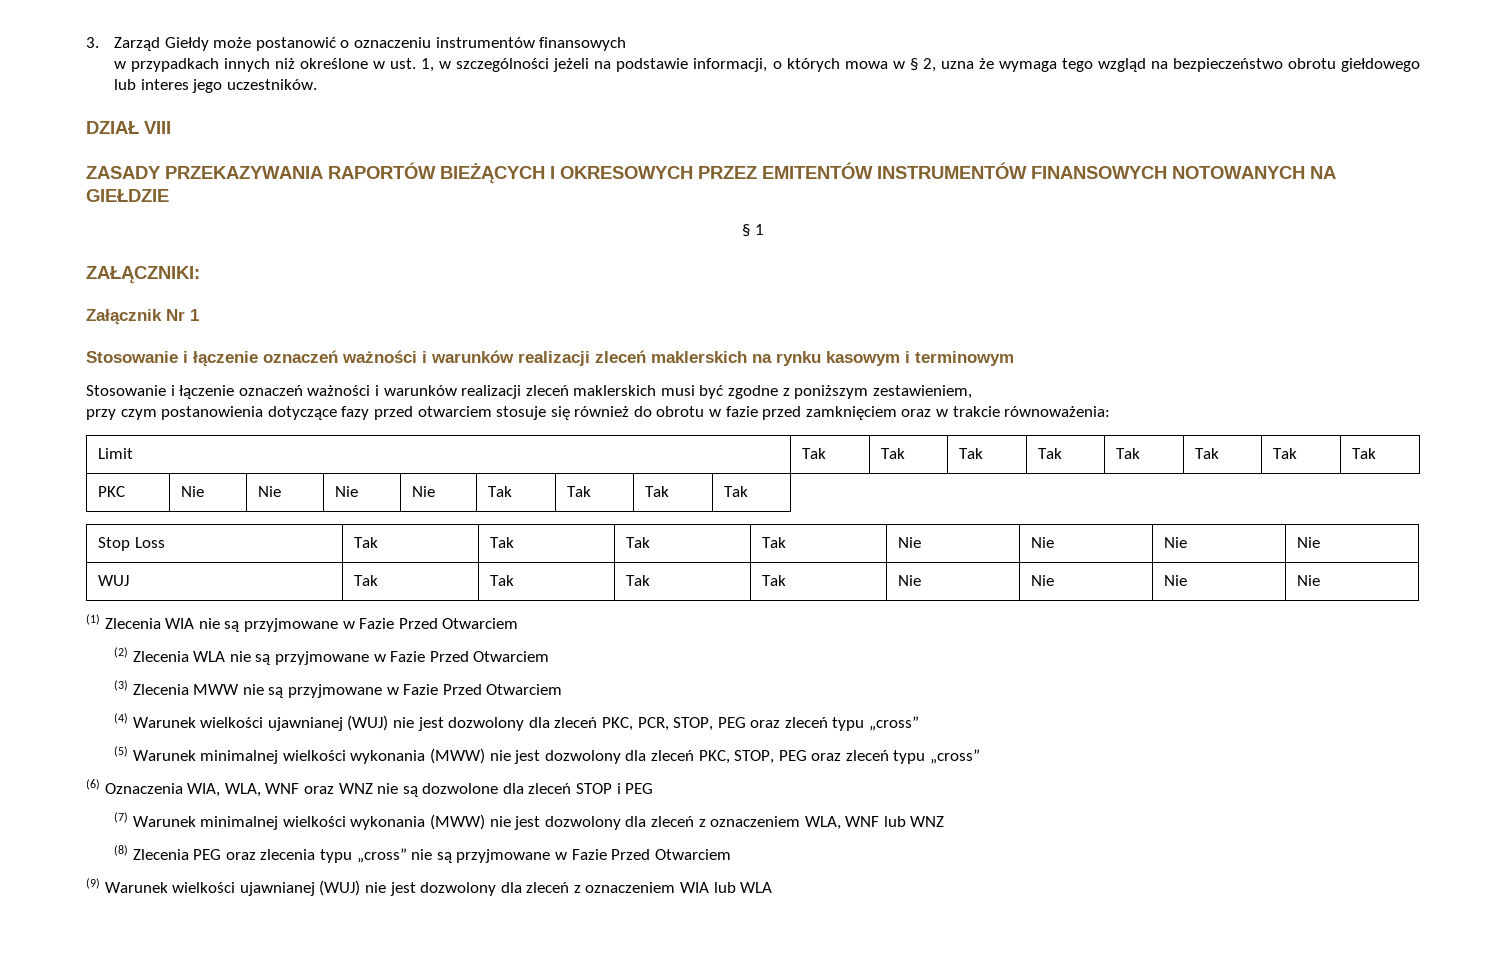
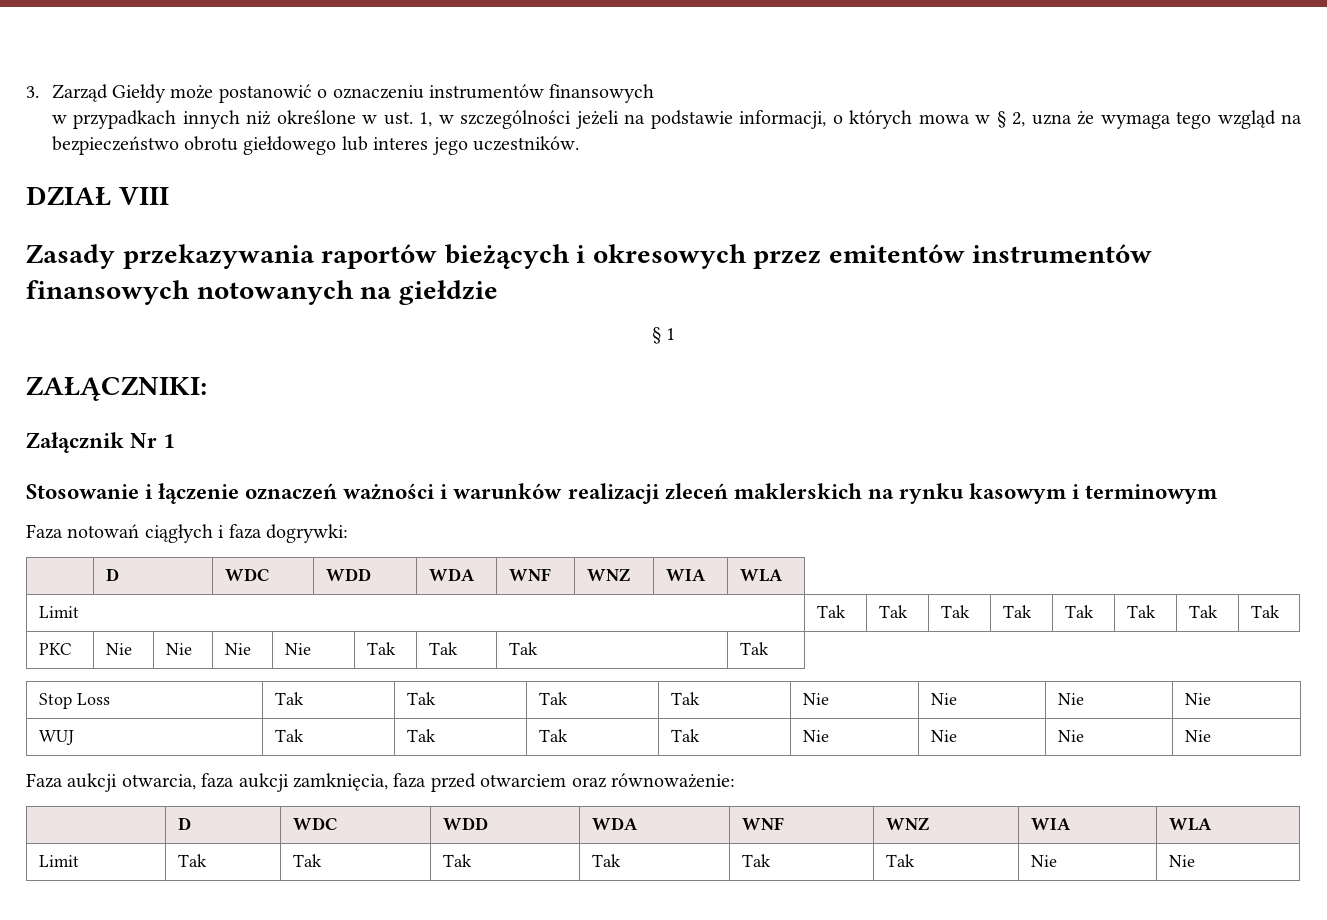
[86,162,1336,184] [86,189,169,202] ZASADY PRZEKAZYWANIA RAPORTÓW BIEŻĄCYCH I OKRESOWYCH PRZEZ EMITENTÓW INSTRUMENTÓW FINANSOWYCH NOTOWANYCH NA GIEŁDZIE -> [26,244,1153,269] [26,280,498,305] Zasady przekazywania raportów bieżących i okresowych przez emitentów instrumentów finansowych notowanych na giełdzie
[86,385,972,399] [86,406,1111,420] Stosowanie i łączenie oznaczeń ważności i warunków realizacji zleceń maklerskich musi być zgodne z poniższym zestawieniem, // przy czym postanowienia dotyczące fazy przed otwarciem stosuje się również do obrotu w fazie przed zamknięciem oraz w trakcie równoważenia: -> [26,524,348,543] [106,568,120,581] [225,568,271,581] [326,568,372,581] [429,568,476,581] [509,568,552,581] [587,568,631,581] [666,569,707,581] [740,569,784,582] Faza notowań ciągłych i faza dogrywki: // | D | WDC | WDD | WDA | WNF | WNZ | WIA | WLA
[86,614,519,632] [114,647,550,665] [114,680,563,698] [114,713,920,731] [114,746,981,764] [86,779,654,797] [114,812,945,830] [114,845,731,863] [86,878,773,896] (1) Zlecenia WIA nie są przyjmowane w Fazie Przed Otwarciem // (2) Zlecenia WLA nie są przyjmowane w Fazie Przed Otwarciem // (3) Zlecenia MWW nie są przyjmowane w Fazie Przed Otwarciem // (4) Warunek wielkości ujawnianej (WUJ) nie jest dozwolony dla zleceń PKC, PCR, STOP, PEG oraz zleceń typu „cross” // (5) Warunek minimalnej wielkości wykonania (MWW) nie jest dozwolony dla zleceń PKC, STOP, PEG oraz zleceń typu „cross” // (6) Oznaczenia WIA, WLA, WNF oraz WNZ nie są dozwolone dla zleceń STOP i PEG // (7) Warunek minimalnej wielkości wykonania (MWW) nie jest dozwolony dla zleceń z oznaczeniem WLA, WNF lub WNZ // (8) Zlecenia PEG oraz zlecenia typu „cross” nie są przyjmowane w Fazie Przed Otwarciem // (9) Warunek wielkości ujawnianej (WUJ) nie jest dozwolony dla zleceń z oznaczeniem WIA lub WLA -> [26,773,735,792] [178,817,192,830] [293,817,339,830] [443,817,489,830] [592,817,639,830] [742,817,785,830] [886,817,930,830] [1031,818,1072,830] [1169,818,1213,831] [39,855,80,867] [178,854,208,867] [293,854,323,867] [443,854,473,867] [592,854,622,867] [742,854,772,867] [886,854,916,867] [1031,855,1058,867] [1169,855,1196,867] Faza aukcji otwarcia, faza aukcji zamknięcia, faza przed otwarciem oraz równoważenie: // | D | WDC | WDD | WDA | WNF | WNZ | WIA | WLA // Limit | Tak | Tak | Tak | Tak | Tak | Tak | Nie | Nie

